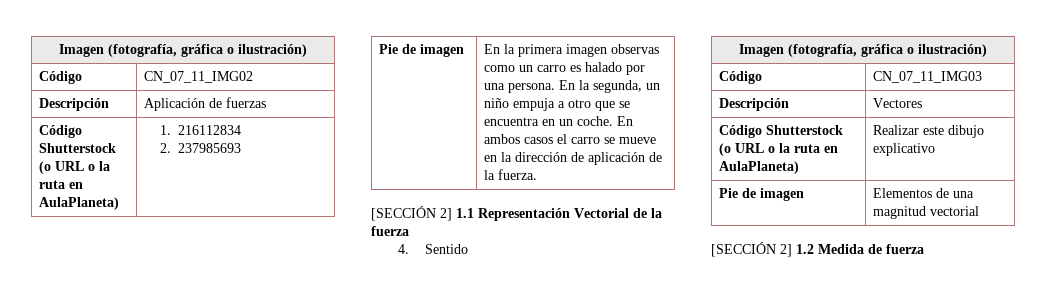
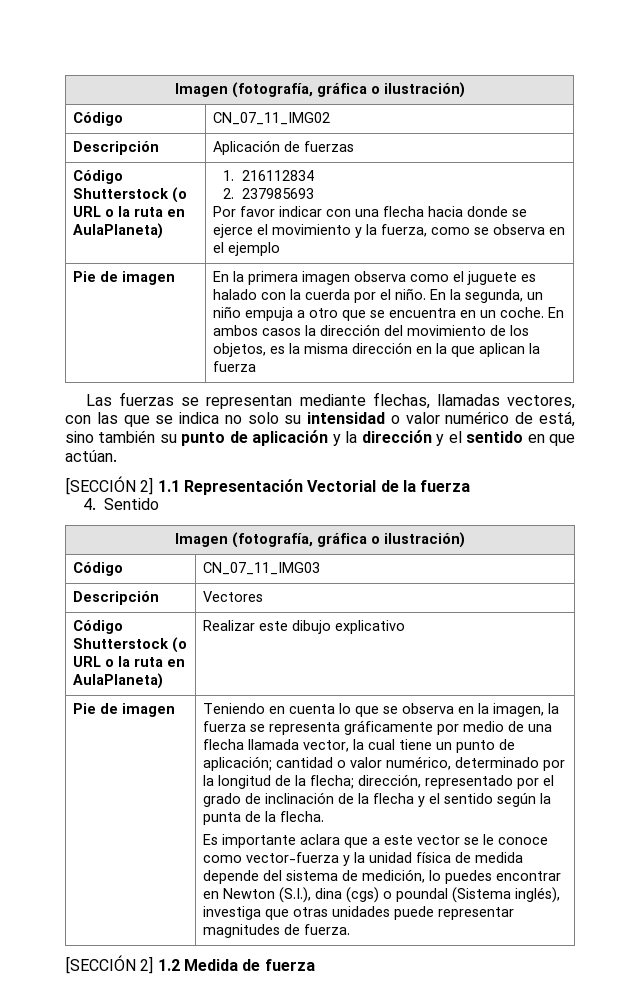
(242, 148) none -> [212,206,527,217] [212,224,565,238] [212,242,280,256] // Por favor indicar con una flecha hacia donde se ejerce el movimiento y la fuerza, como se observa en el ejemplo
[610,44,659,54] [483,62,645,75] [483,83,555,93] observas como un carro es halado por una persona. -> [353,271,536,285] [212,288,426,303] observa como el juguete es halado con la cuerda por el niño.
[556,134,656,144] [483,152,662,165] [483,169,537,180] el carro se mueve en la dirección de aplicación de la fuerza. -> [304,324,529,336] [212,342,540,357] [212,361,256,372] [85,392,575,409] [65,411,575,427] [65,430,575,446] [65,450,117,462] la dirección del movimiento de los objetos, es la misma dirección en la que aplican la fuerza // Las fuerzas se representan mediante flechas, llamadas vectores, con las que se indica no solo su intensidad o valor numérico de está, sino también su punto de aplicación y la dirección y el sentido en que actúan.
[872,188,974,198] [872,206,979,219] Elementos de una magnitud vectorial -> [202,703,559,717] [202,720,552,735] [202,739,515,753] [202,756,565,771] [202,774,554,789] [202,792,551,807] [202,811,324,825] [202,834,548,848] [202,852,523,866] [202,869,561,884] [202,887,560,903] [202,906,514,920] [202,924,350,938] Teniendo en cuenta lo que se observa en la imagen, la fuerza se representa gráficamente por medio de una flecha llamada vector, la cual tiene un punto de aplicación; cantidad o valor numérico, determinado por la longitud de la flecha; dirección, representado por el grado de inclinación de la flecha y el sentido según la punta de la flecha. // Es importante aclara que a este vector se le conoce como vector-fuerza y la unidad física de medida depende del sistema de medición, lo puedes encontrar en Newton (S.I.), dina (cgs) o poundal (Sistema inglés), investiga que otras unidades puede representar magnitudes de fuerza.

